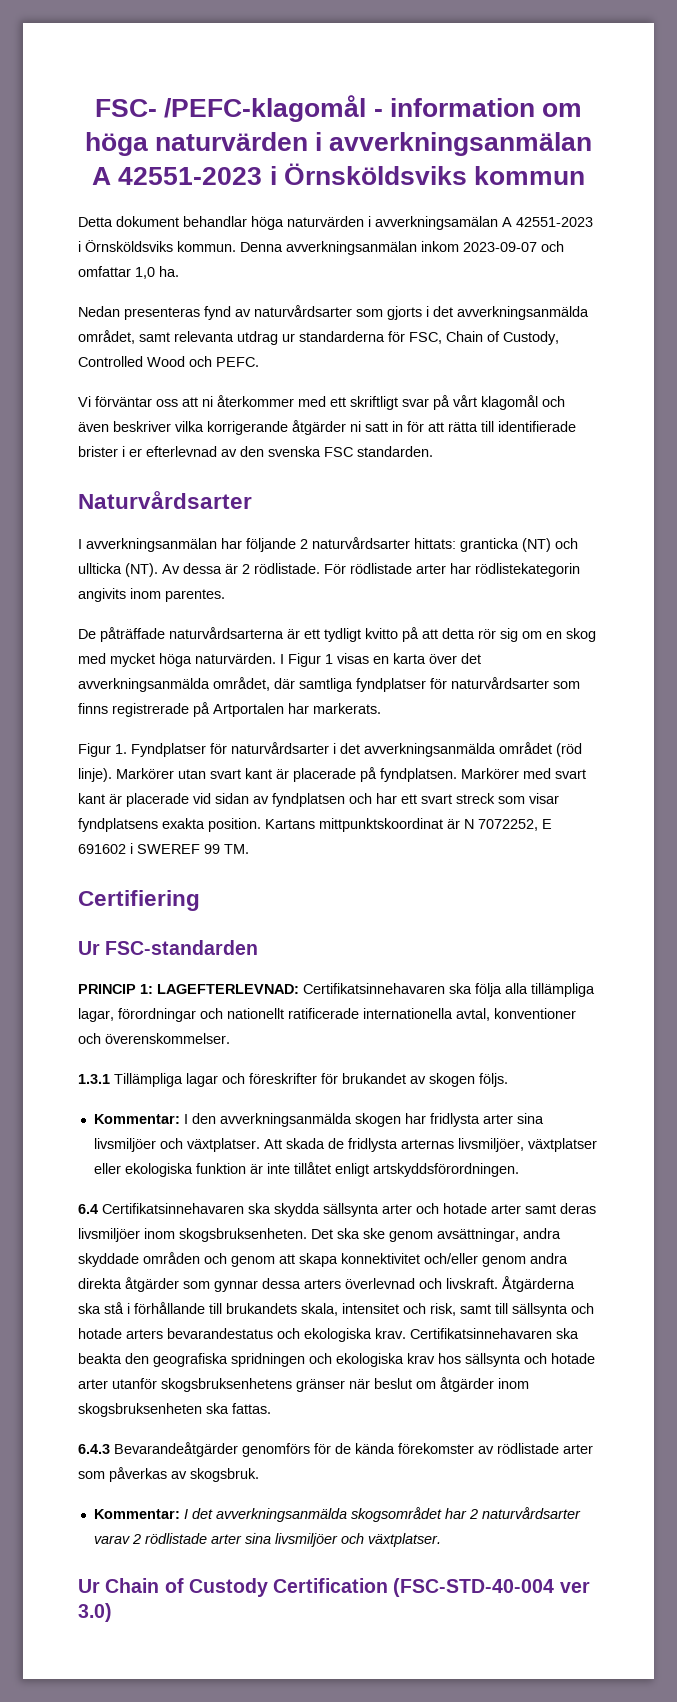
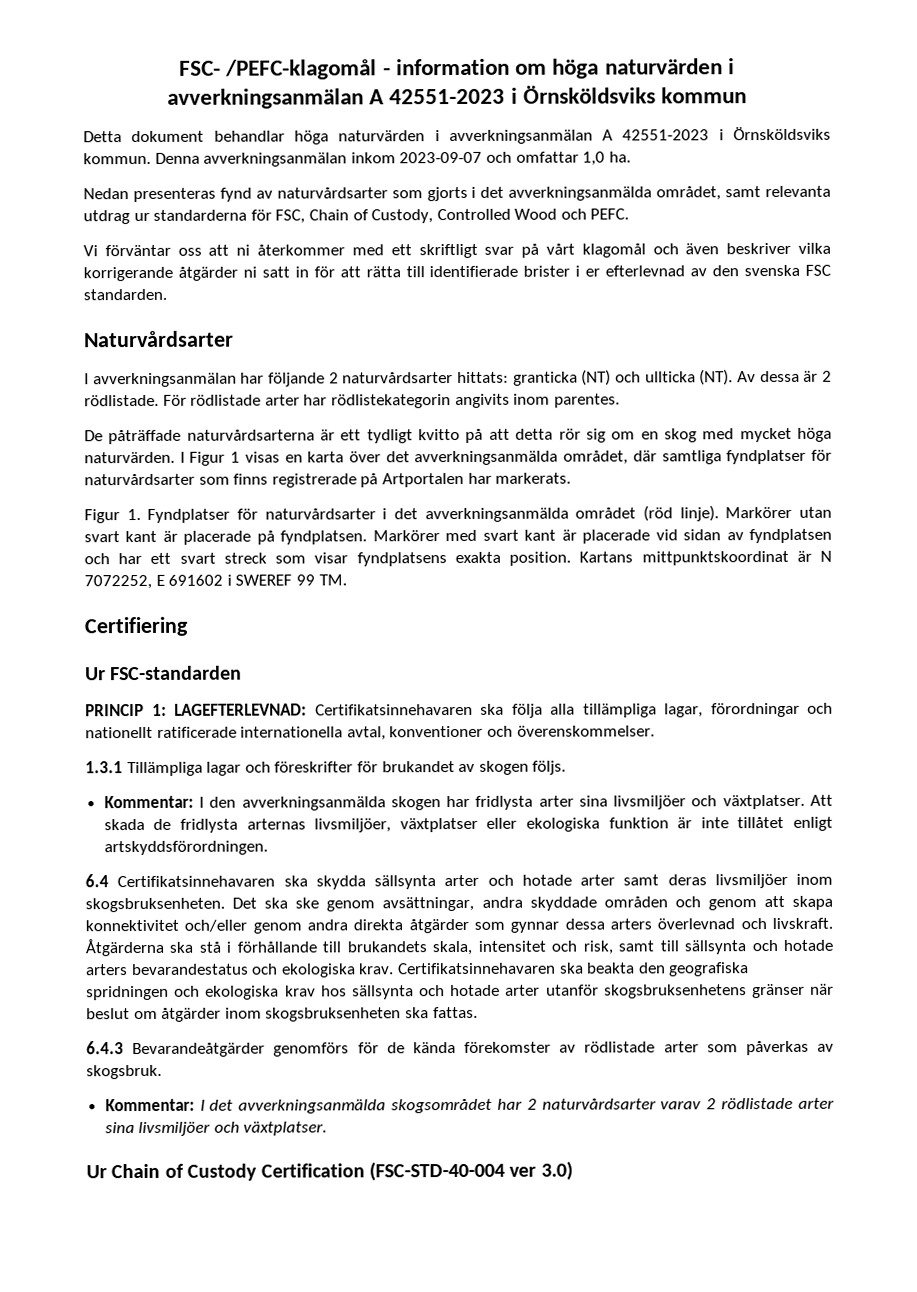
[375,216,498,230] avverkningsamälan -> [448,129,593,145] avverkningsanmälan

